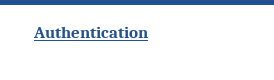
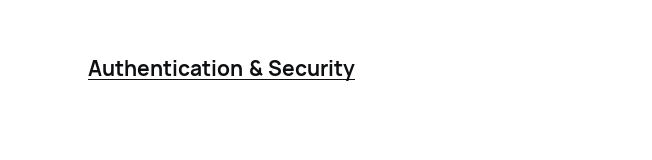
(148, 32) none -> [248,60,356,81] & Security

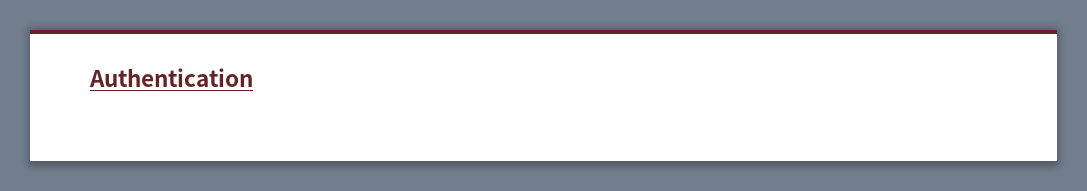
[248,60,356,81] & Security -> (253, 77) none

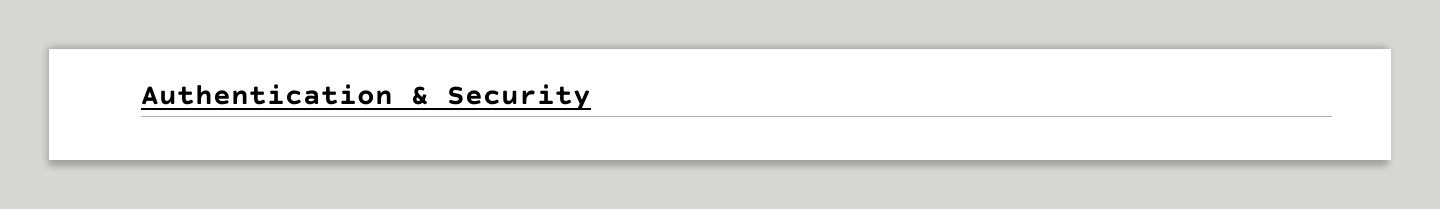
(253, 77) none -> [411,84,591,110] & Security

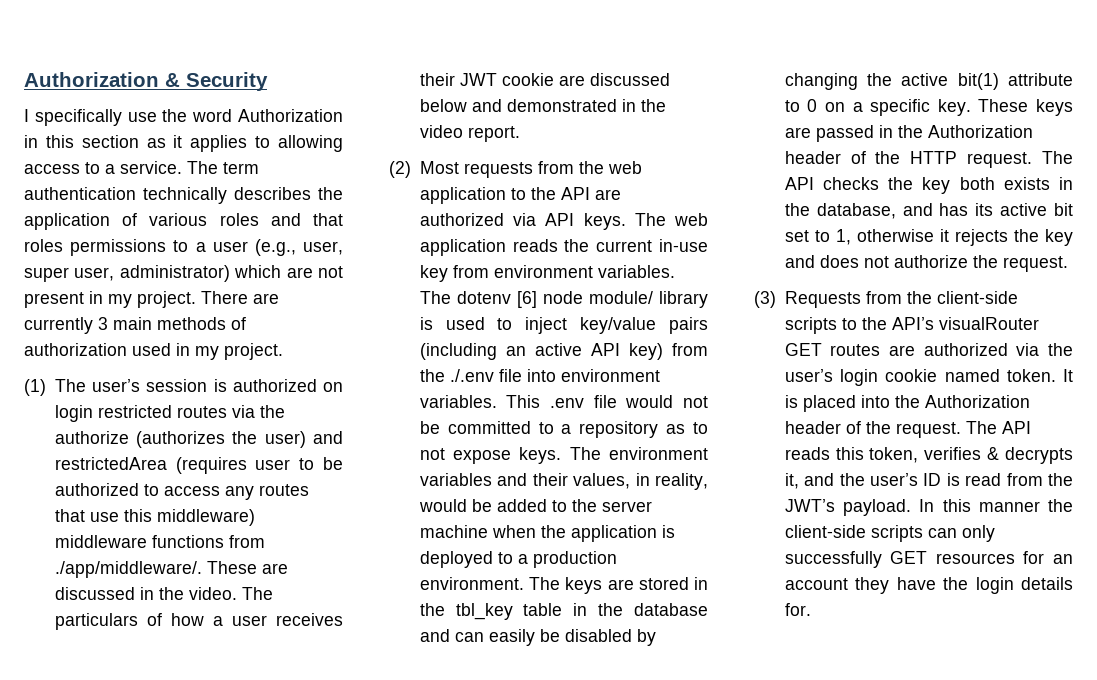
[141,84,393,105] Authentication -> [24,72,159,87] Authorization
(591, 97) none -> [24,109,343,126] [24,135,343,152] [24,161,259,174] [24,187,343,204] [24,213,343,230] [24,239,343,256] [24,265,343,282] [24,291,279,308] [24,317,246,334] [24,343,283,360] [24,379,343,396] [54,405,285,422] [54,431,343,448] [54,457,343,474] [54,483,309,500] [54,509,255,526] [54,535,265,548] [54,561,288,578] [54,587,273,600] [54,613,344,630] [419,73,670,86] [419,99,666,112] [419,125,520,142] [389,161,642,178] [419,187,621,204] [419,213,708,230] [419,239,708,256] [419,265,675,282] [419,291,708,308] [419,317,708,334] [419,343,708,360] [419,369,660,382] [419,395,708,408] [419,421,708,438] [419,447,708,464] [419,473,708,490] [418,499,652,512] [419,525,675,542] [419,551,617,568] [419,577,708,594] [419,603,708,620] [419,629,656,646] [784,73,1073,90] [784,99,1073,116] [784,125,1033,142] [784,151,1073,168] [784,177,1073,194] [784,203,1073,219] [784,229,1073,246] [784,255,1068,272] [754,291,1018,308] [784,317,1039,334] [784,343,1073,356] [784,369,1073,386] [784,395,1030,412] [784,421,1031,438] [784,447,1073,464] [784,473,1073,489] [784,499,1073,516] [784,525,995,542] [784,551,1073,568] [784,577,1073,594] [784,603,811,616] // I specifically use the word Authorization in this section as it applies to allowing access to a service. The term authentication technically describes the application of various roles and that roles permissions to a user (e.g., user, super user, administrator) which are not present in my project. There are currently 3 main methods of authorization used in my project. // (1) The user’s session is authorized on login restricted routes via the authorize (authorizes the user) and restrictedArea (requires user to be authorized to access any routes that use this middleware) middleware functions from ./app/middleware/. These are discussed in the video. The particulars of how a user receives their JWT cookie are discussed below and demonstrated in the video report. // (2) Most requests from the web application to the API are authorized via API keys. The web application reads the current in-use key from environment variables. The dotenv [6] node module/ library is used to inject key/value pairs (including an active API key) from the ./.env file into environment variables. This .env file would not be committed to a repository as to not expose keys. The environment variables and their values, in reality, would be added to the server machine when the application is deployed to a production environment. The keys are stored in the tbl_key table in the database and can easily be disabled by changing the active bit(1) attribute to 0 on a specific key. These keys are passed in the Authorization header of the HTTP request. The API checks the key both exists in the database, and has its active bit set to 1, otherwise it rejects the key and does not authorize the request. // (3) Requests from the client-side scripts to the API’s visualRouter GET routes are authorized via the user’s login cookie named token. It is placed into the Authorization header of the request. The API reads this token, verifies & decrypts it, and the user’s ID is read from the JWT’s payload. In this manner the client-side scripts can only successfully GET resources for an account they have the login details for.

